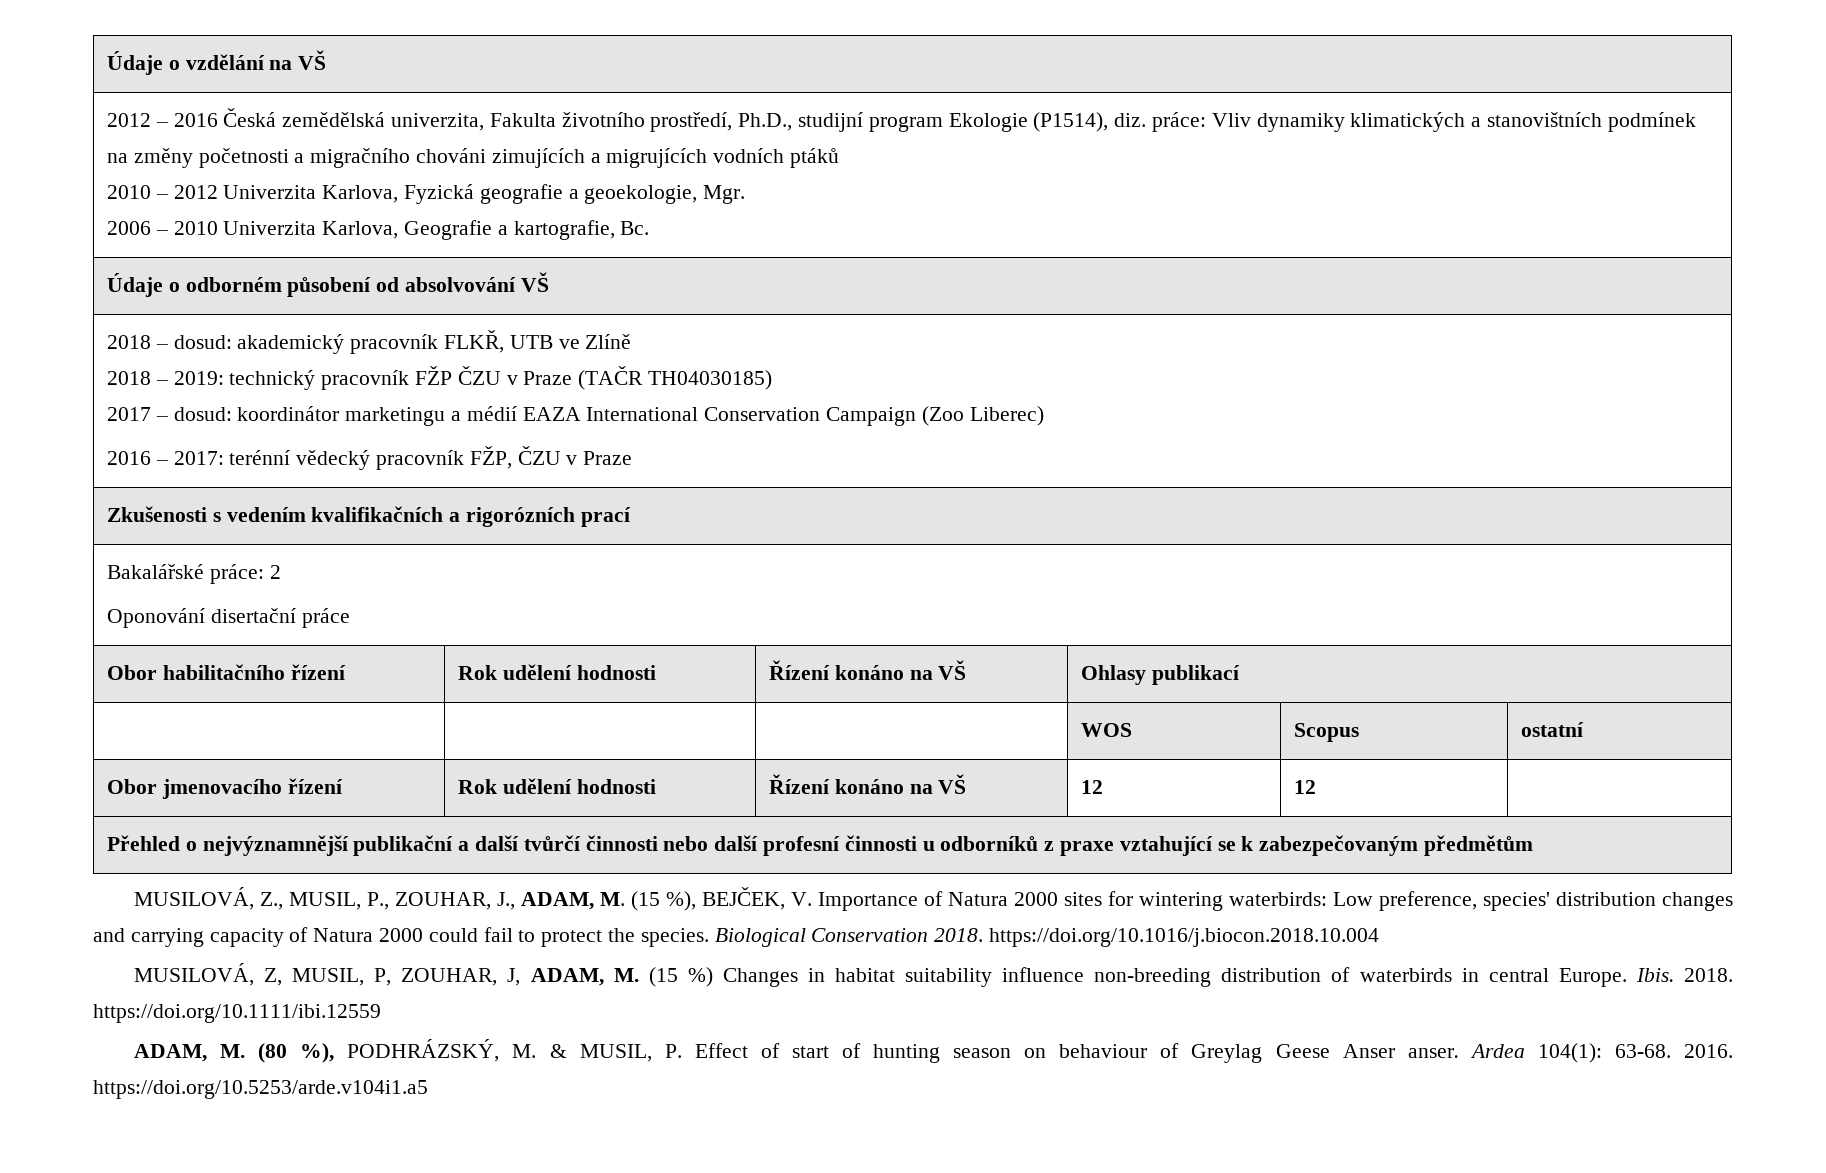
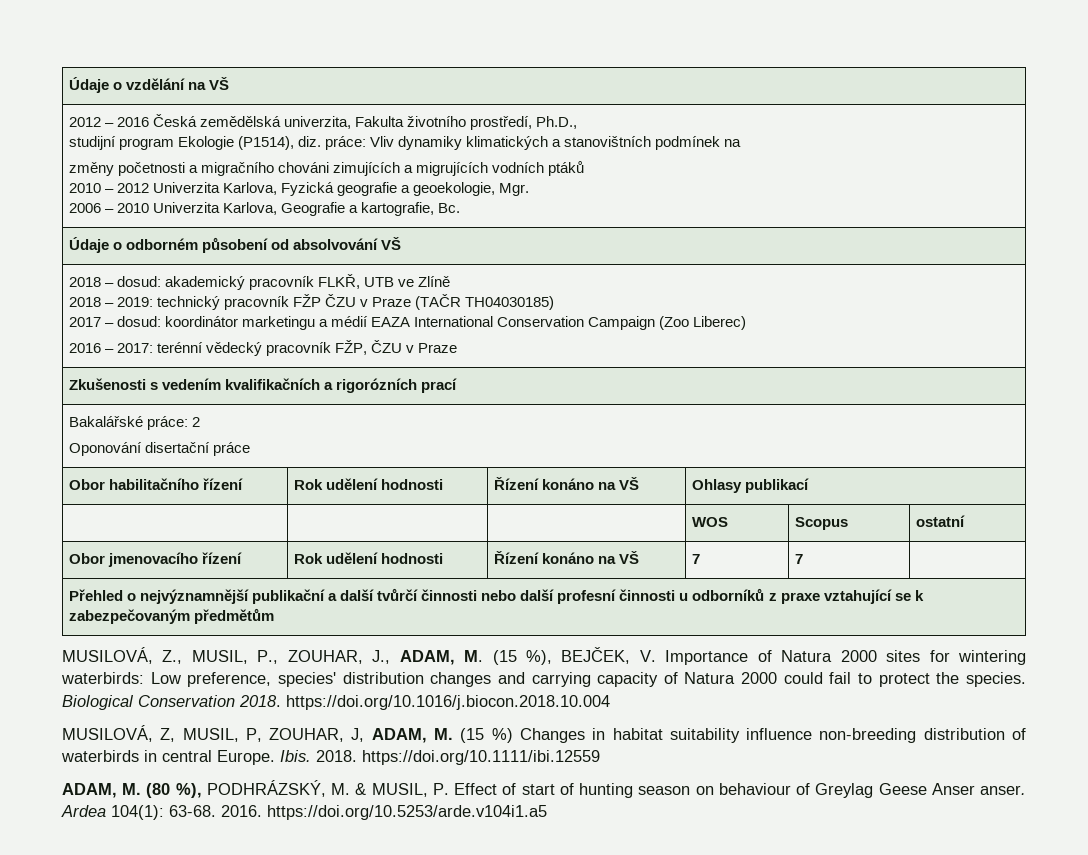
(793, 122) none -> (578, 122) //
(128, 158) none -> (742, 143) //
[1080,780,1103,794] [1293,780,1316,794] 12 | 12 -> [691,554,700,564] [794,554,803,564] 7 | 7

